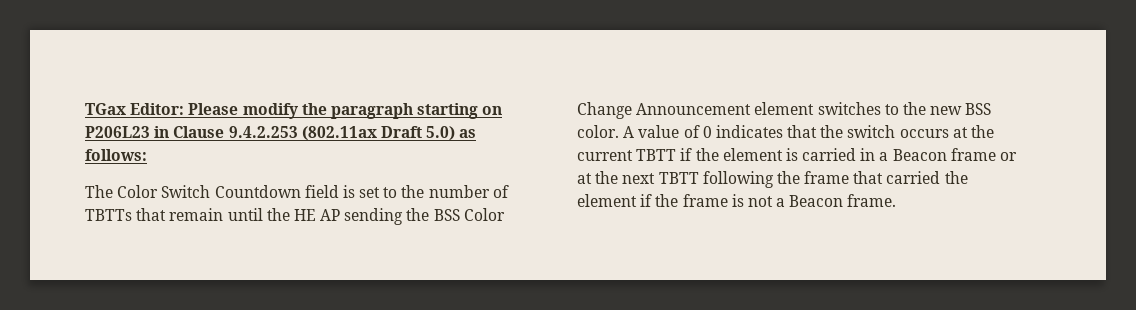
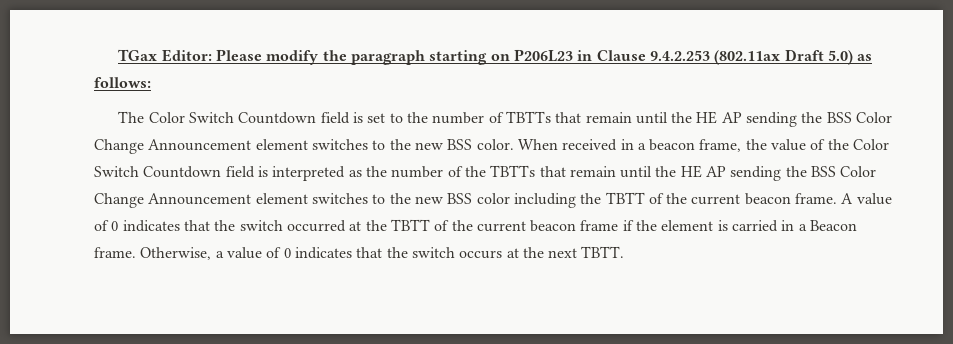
(619, 131) none -> [517,139,890,152] [94,165,877,181] [94,192,838,208] When received in a beacon frame, the value of the Color Switch Countdown field is interpreted as the number of the TBTTs that remain until the HE AP sending the BSS Color Change Announcement element switches to the new BSS color including the TBTT of the current beacon frame.
[899,125,995,138] [577,148,1018,161] [577,171,968,188] [577,194,897,207] occurs at the current TBTT if the element is carried in a Beacon frame or at the next TBTT following the frame that carried the element if the frame is not a Beacon frame. -> [286,219,858,232] [94,246,625,260] occurred at the TBTT of the current beacon frame if the element is carried in a Beacon frame. Otherwise, a value of 0 indicates that the switch occurs at the next TBTT.

